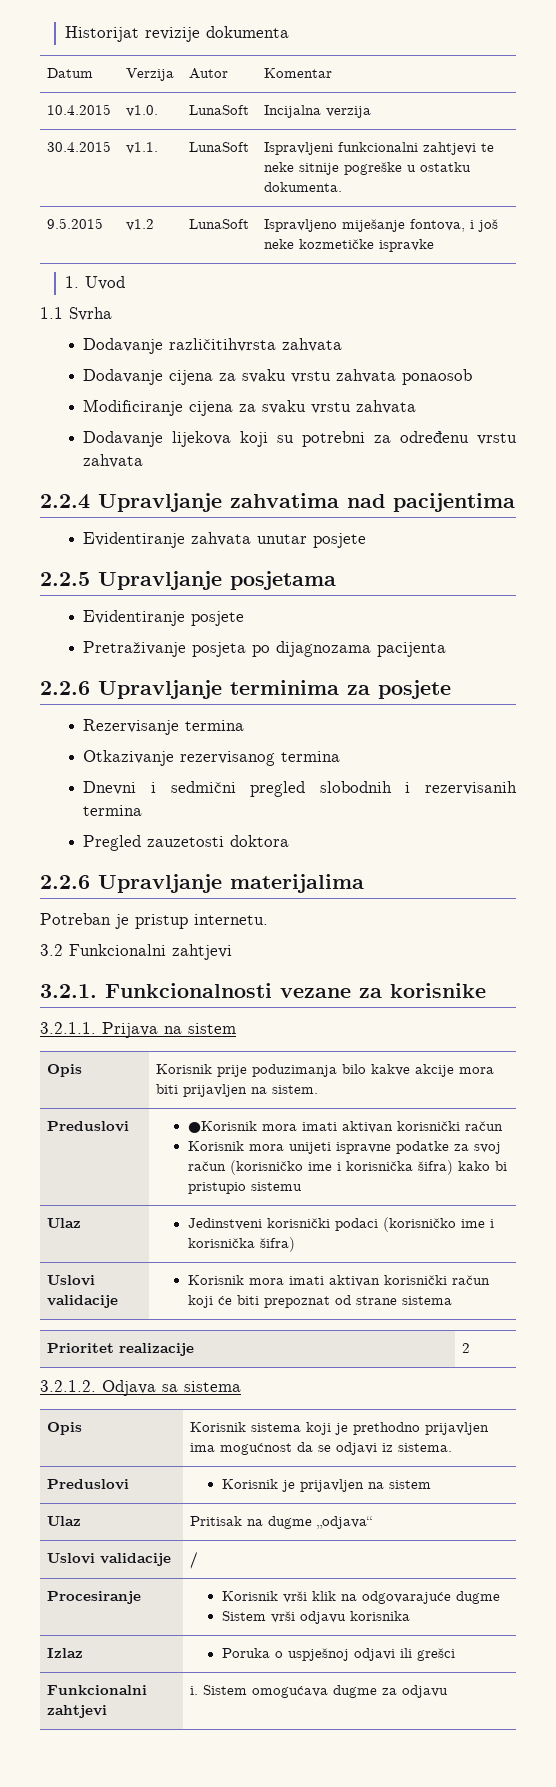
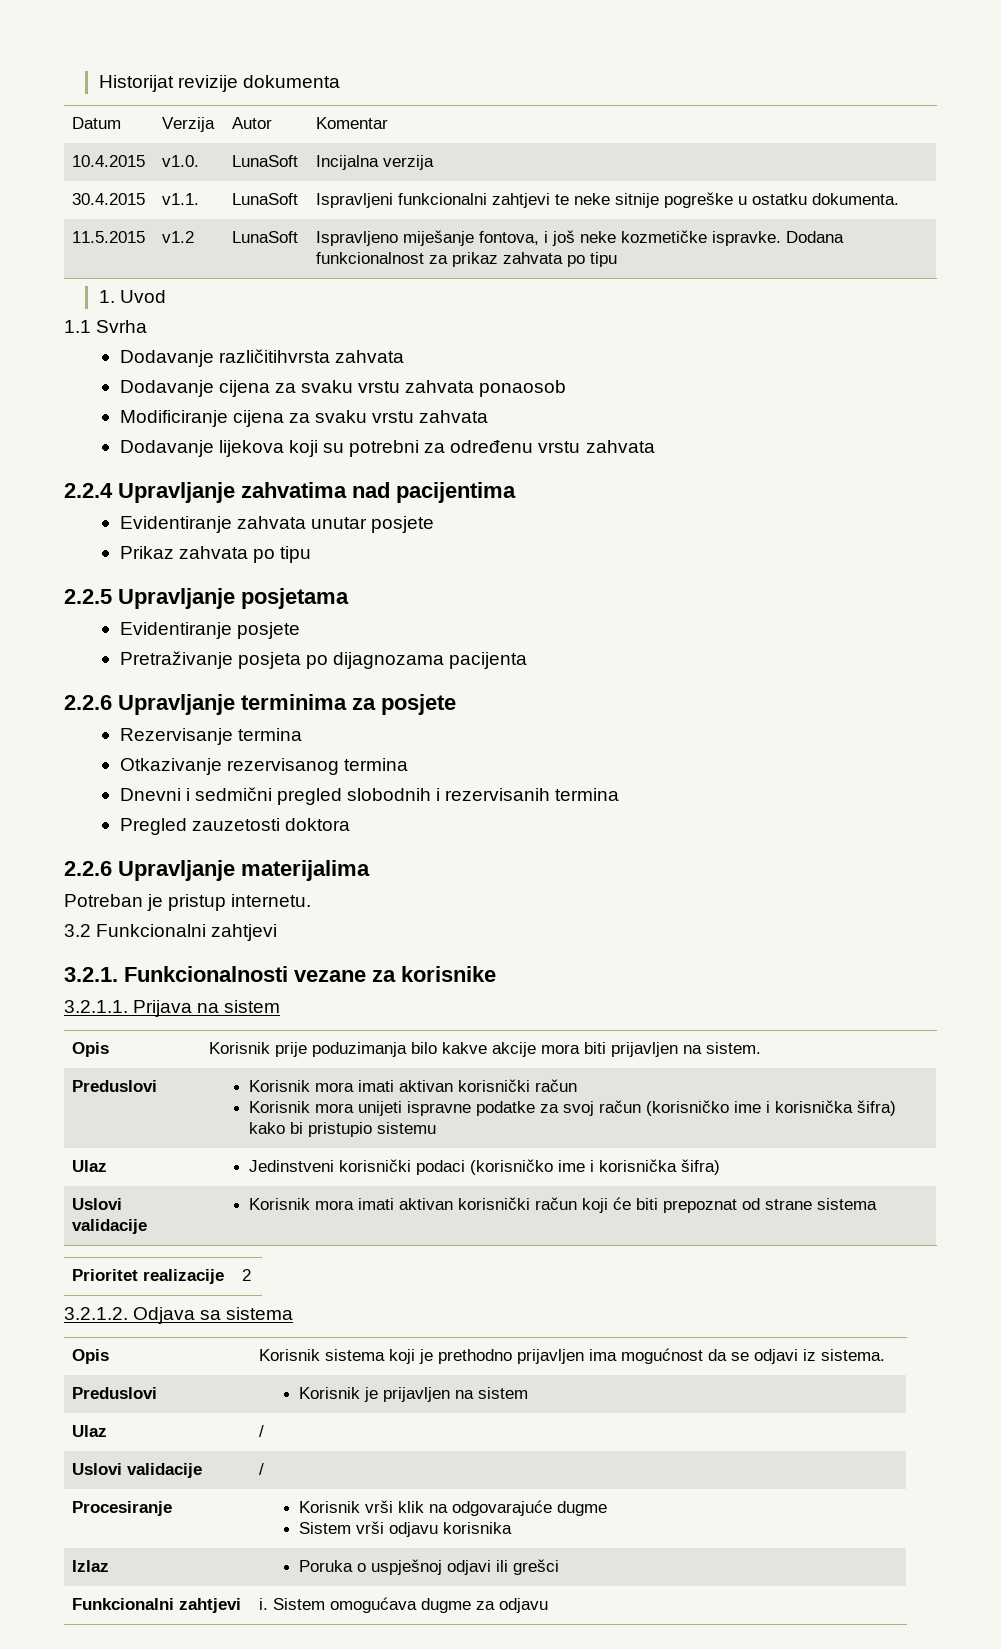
[47,218,104,229] 9.5.2015 -> [72,231,146,243] 11.5.2015
[379,239,435,252] ispravke -> [712,231,845,246] [316,252,618,267] ispravke. Dodana funkcionalnost za prikaz zahvata po tipu
(367, 540) none -> [119,546,311,563] // Prikaz zahvata po tipu
[187,1121,257,1133] ●Korisnik -> [248,1080,310,1092] Korisnik
[190,1516,373,1529] Pritisak na dugme „odjava“ -> [259,1425,265,1437] /

